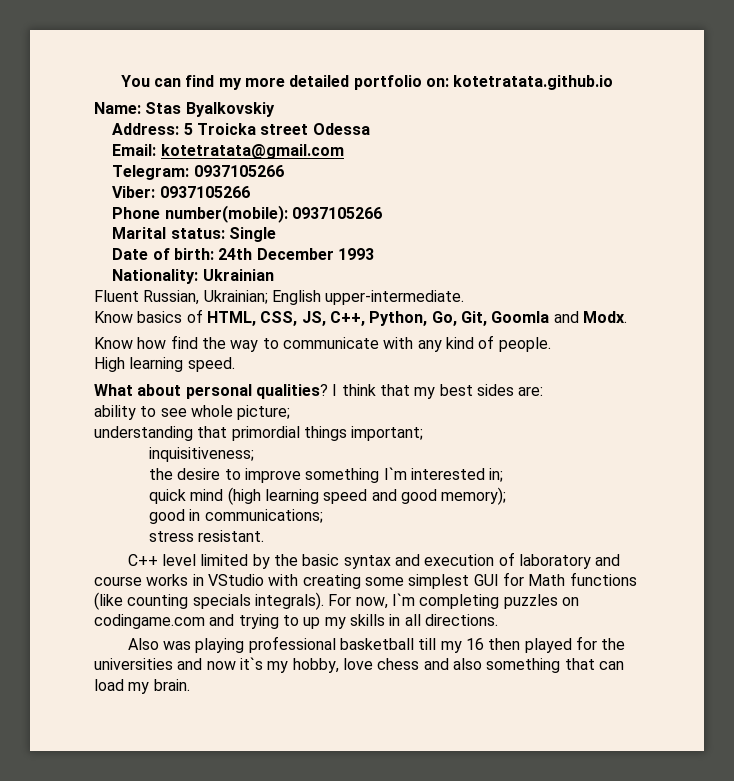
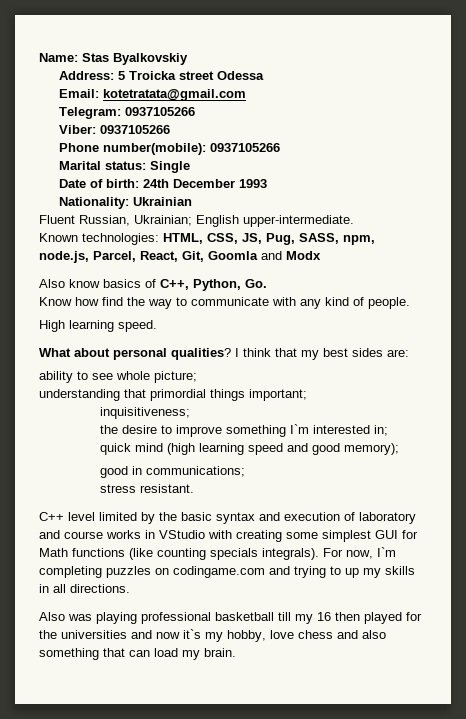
[120,75,614,90] You can find my more detailed portfolio on: kotetratata.github.io // -> (39, 57) none
[94,309,627,326] Know basics of HTML, CSS, JS, C++, Python, Go, Git, Goomla and Modx. -> [39,233,375,245] [39,251,321,263] [39,279,267,291] Known technologies: HTML, CSS, JS, Pug, SASS, npm, node.js, Parcel, React, Git, Goomla and Modx // Also know basics of C++, Python, Go.

